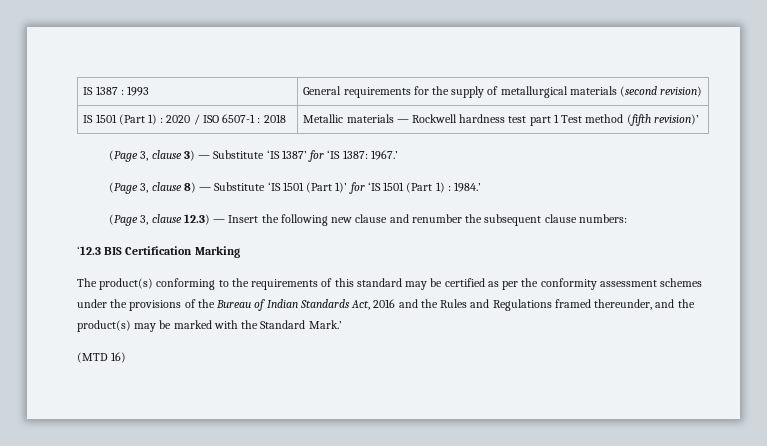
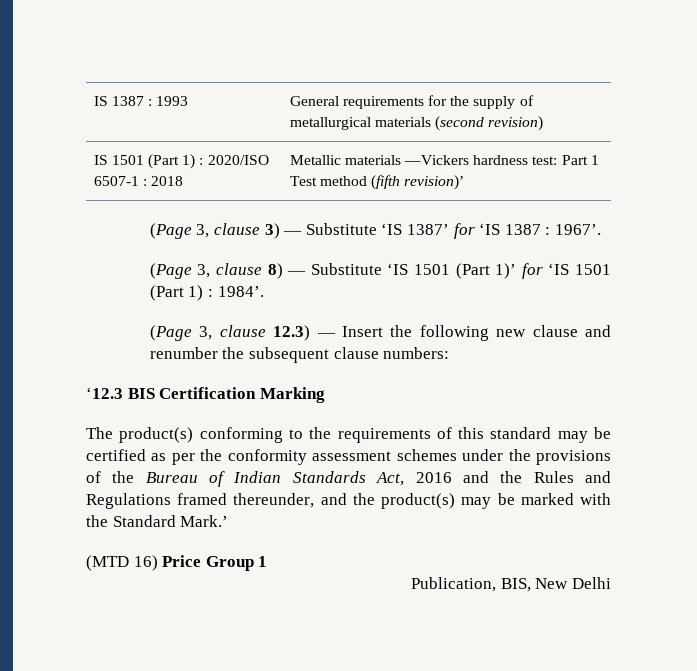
[166,114,219,125] 2020 / ISO -> [207,155,269,165] 2020/ISO
[396,114,551,126] — Rockwell hardness test part -> [404,155,588,165] —Vickers hardness test: Part
[342,150,398,160] 1387: 1967.’ -> [504,224,601,235] 1387 : 1967’.
[454,182,482,192] 1984.’ -> [217,286,264,297] 1984’.
(127, 357) none -> [162,555,268,571] [411,577,611,592] Price Group 1 // Publication, BIS, New Delhi

